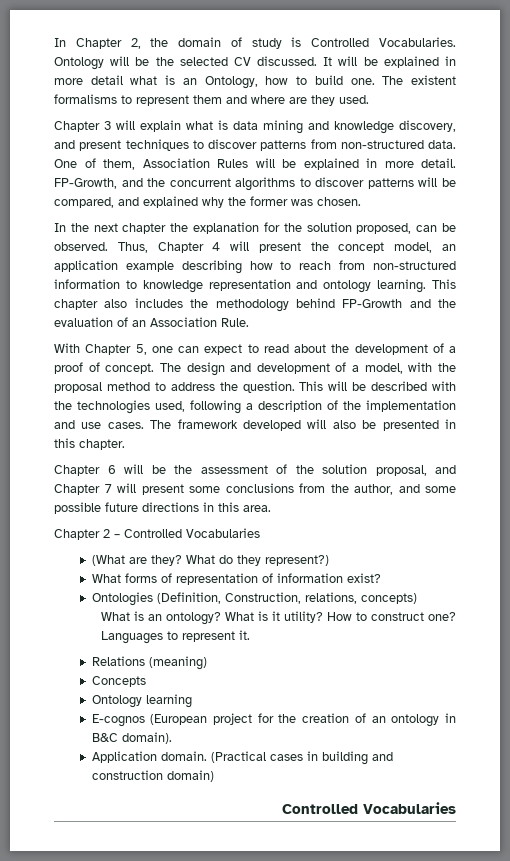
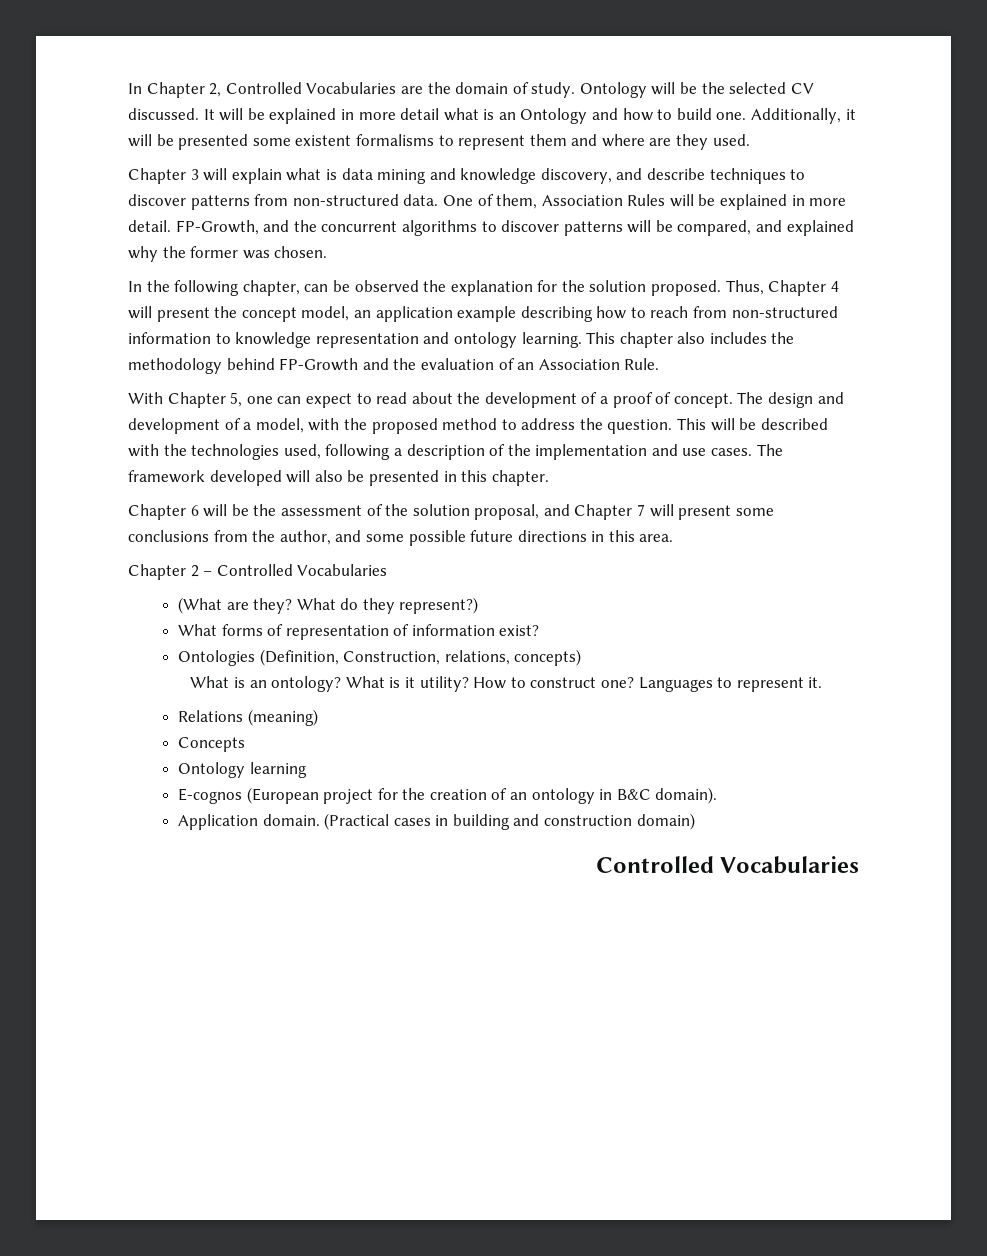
[150,37,456,49] the domain of study is Controlled Vocabularies. -> [225,82,576,98] Controlled Vocabularies are the domain of study.
[204,76,258,89] Ontology, -> [520,108,619,124] Ontology and
[382,76,404,85] The -> [751,108,856,124] [128,134,291,150] Additionally, it will be presented some
[79,140,122,151] present -> [647,168,706,180] describe
[93,223,167,234] next chapter -> [174,280,419,296] following chapter, can be observed
[356,223,456,234] [54,242,108,251] proposed, can be observed. -> [651,280,722,296] proposed.
[54,382,102,393] proposal -> [371,418,438,434] proposed

